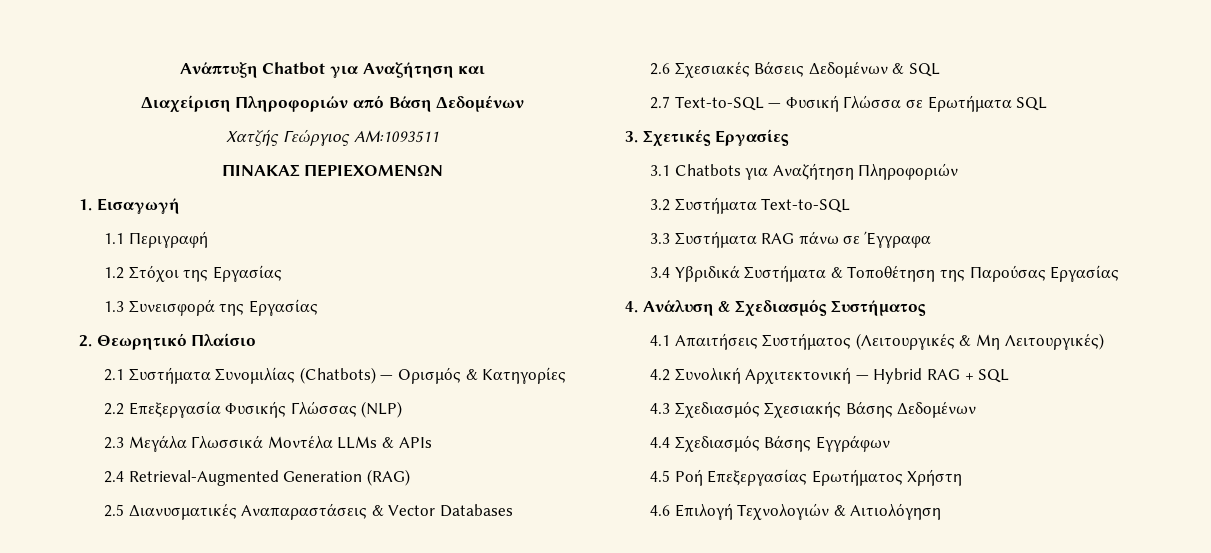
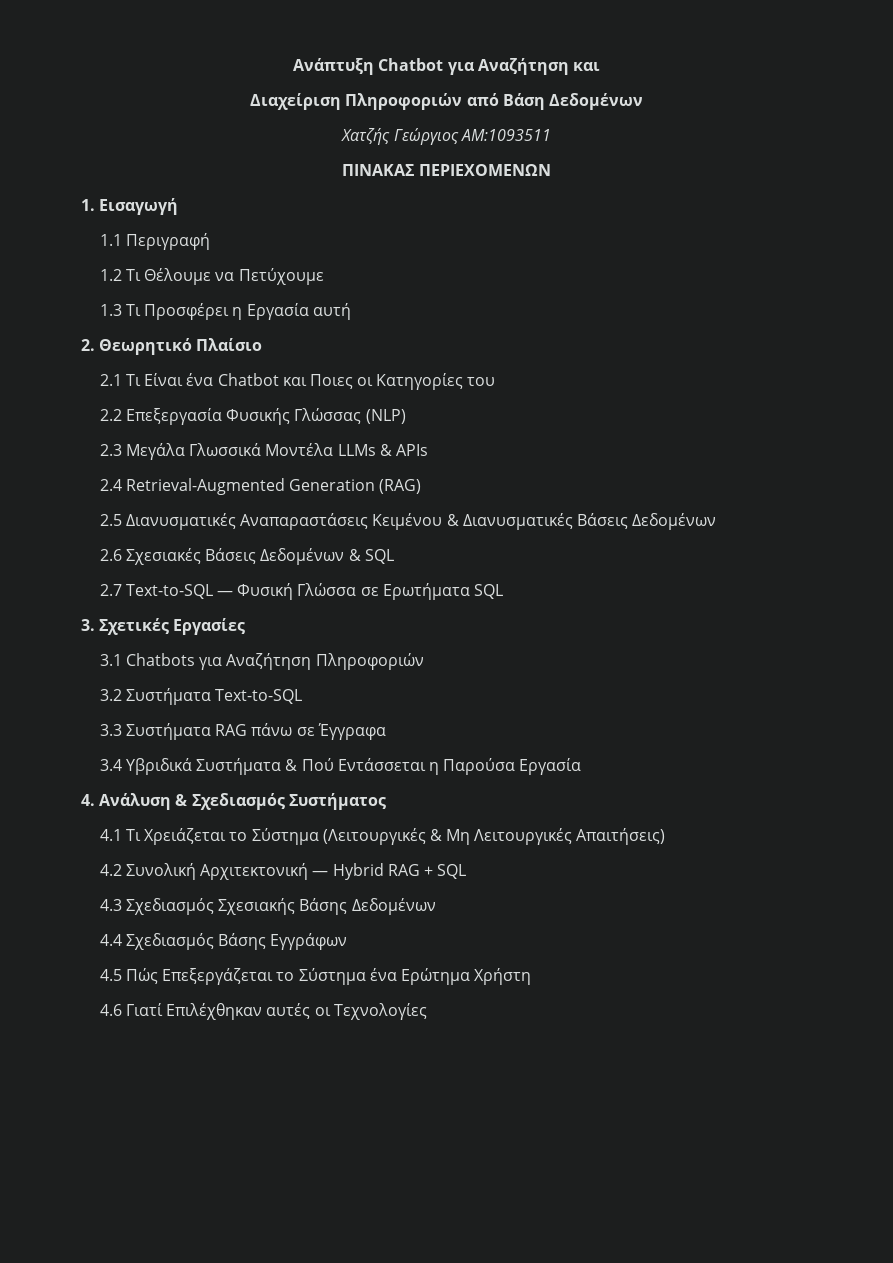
[128,265,282,282] [103,299,318,316] [79,333,257,350] [103,367,478,384] Στόχοι της Εργασίας // 1.3 Συνεισφορά της Εργασίας // 2. Θεωρητικό Πλαίσιο // 2.1 Συστήματα Συνομιλίας (Chatbots) — Ορισμός & -> [125,268,324,285] [99,303,351,320] [81,338,263,355] [99,373,374,389] Τι Θέλουμε να Πετύχουμε // 1.3 Τι Προσφέρει η Εργασία αυτή // 2. Θεωρητικό Πλαίσιο // 2.1 Τι Είναι ένα Chatbot και Ποιες οι
(567, 375) none -> [467,377,496,386] του
[371,504,513,517] & Vector Databases -> [372,513,717,530] Κειμένου & Διανυσματικές Βάσεις Δεδομένων
[847,265,1120,282] Τοποθέτηση της Παρούσας Εργασίας -> [301,758,582,775] Πού Εντάσσεται η Παρούσα Εργασία
[674,333,852,350] Απαιτήσεις Συστήματος -> [125,828,319,845] Τι Χρειάζεται το Σύστημα
[1004,333,1104,350] Λειτουργικές) -> [474,828,666,845] Λειτουργικές Απαιτήσεις)
[674,469,963,486] [649,503,942,520] Ροή Επεξεργασίας Ερωτήματος Χρήστη // 4.6 Επιλογή Τεχνολογιών & Αιτιολόγηση -> [125,968,532,985] [99,1003,427,1020] Πώς Επεξεργάζεται το Σύστημα ένα Ερώτημα Χρήστη // 4.6 Γιατί Επιλέχθηκαν αυτές οι Τεχνολογίες

